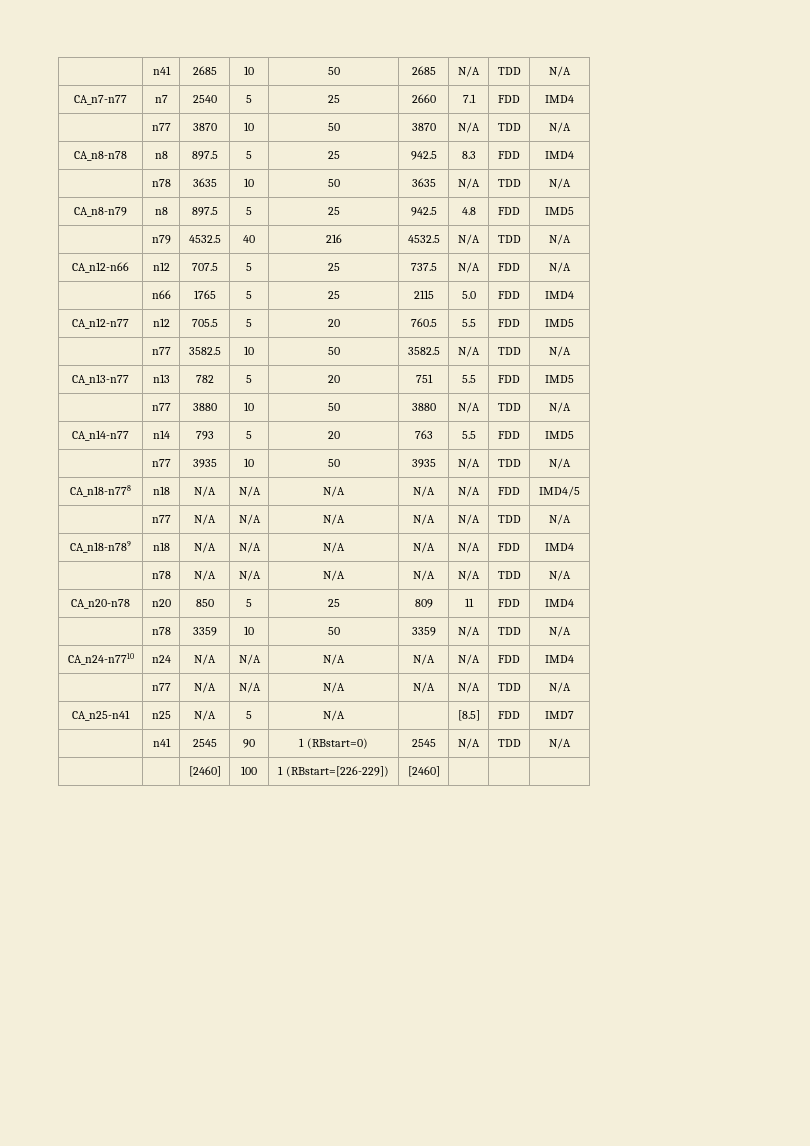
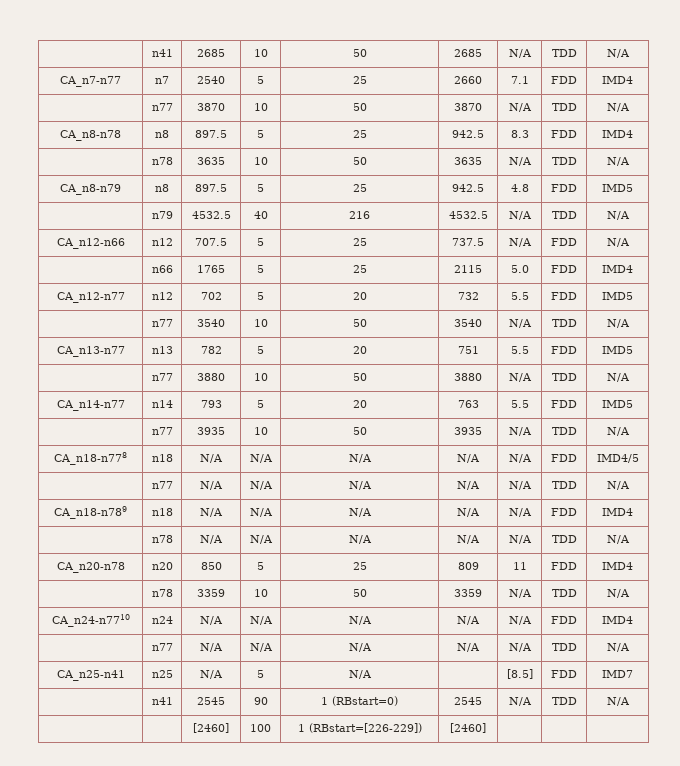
[191,319,218,327] [246,319,252,327] [327,319,340,327] [410,318,437,327] [461,319,476,327] [498,319,520,327] [545,319,574,327] [151,347,171,355] [188,347,221,355] [244,346,254,355] [327,347,340,355] [407,347,440,355] 705.5 | 5 | 20 | 760.5 | 5.5 | FDD | IMD5 // | n77 | 3582.5 | 10 | 50 | 3582.5 -> [200,292,222,300] [257,292,264,300] [352,292,367,300] [457,292,479,300] [510,292,529,300] [551,292,577,300] [602,292,633,300] [151,319,173,327] [197,319,225,327] [253,319,268,327] [352,319,367,327] [454,319,482,327] 702 | 5 | 20 | 732 | 5.5 | FDD | IMD5 // | n77 | 3540 | 10 | 50 | 3540

